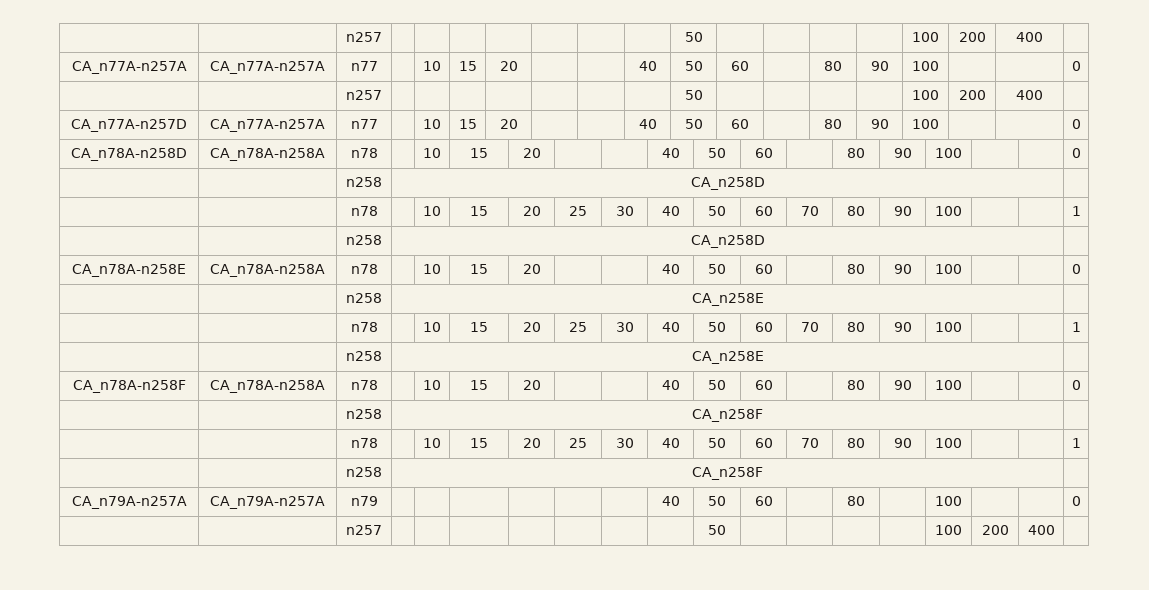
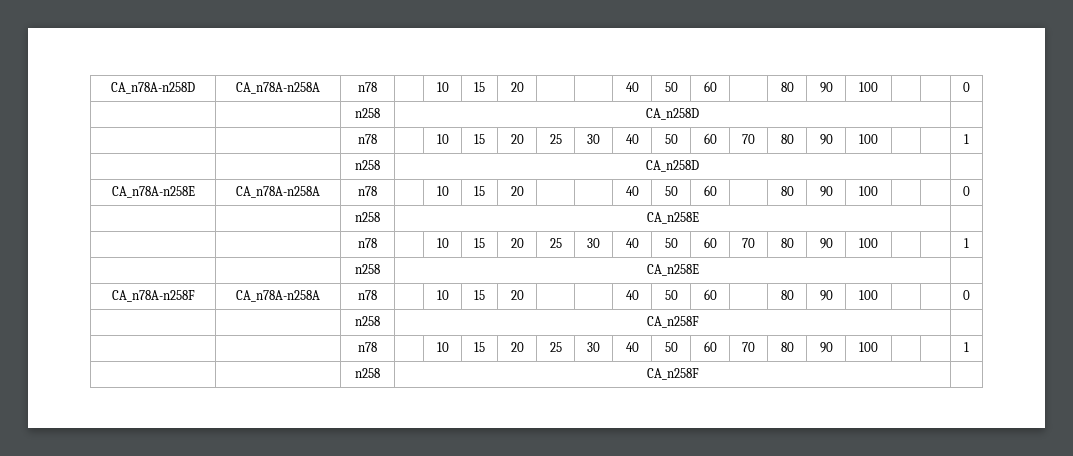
[346,32,382,42] [684,32,703,42] [912,32,939,42] [958,32,986,42] [1016,32,1043,42] [71,61,187,74] [210,61,325,74] [350,61,378,71] [423,61,441,71] [458,61,477,71] [499,61,518,71] [638,61,657,71] [684,61,703,71] [731,61,749,71] [824,61,842,71] [870,61,889,71] [912,61,939,71] [1071,61,1081,71] [346,90,382,100] [684,90,703,100] [912,90,939,100] [958,90,986,100] [1016,90,1043,100] [71,119,187,132] [210,119,325,132] [350,119,378,129] [423,119,441,129] [458,119,477,129] [499,119,518,129] [638,119,657,129] [684,119,703,129] [731,119,749,129] [824,119,842,129] [870,119,889,129] [912,119,939,129] [1071,119,1081,129] | | n257 | | | | | | | | 50 | | | | | 100 | 200 | 400 | // CA_n77A-n257A | CA_n77A-n257A | n77 | | 10 | 15 | 20 | | | 40 | 50 | 60 | | 80 | 90 | 100 | | | 0 // | | n257 | | | | | | | | 50 | | | | | 100 | 200 | 400 | // CA_n77A-n257D | CA_n77A-n257A | n77 | | 10 | 15 | 20 | | | 40 | 50 | 60 | | 80 | 90 | 100 | | | 0 // -> (111, 88) none
[71,496,187,509] [210,496,325,509] [350,496,378,506] [661,496,680,506] [708,496,726,506] [754,496,773,506] [847,496,865,506] [935,496,962,506] [1071,496,1081,506] [346,525,382,535] [708,525,726,535] [935,525,962,535] [981,525,1009,535] [1027,525,1055,535] // CA_n79A-n257A | CA_n79A-n257A | n79 | | | | | | | 40 | 50 | 60 | | 80 | | 100 | | | 0 // | | n257 | | | | | | | | 50 | | | | | 100 | 200 | 400 | -> (699, 374) none

